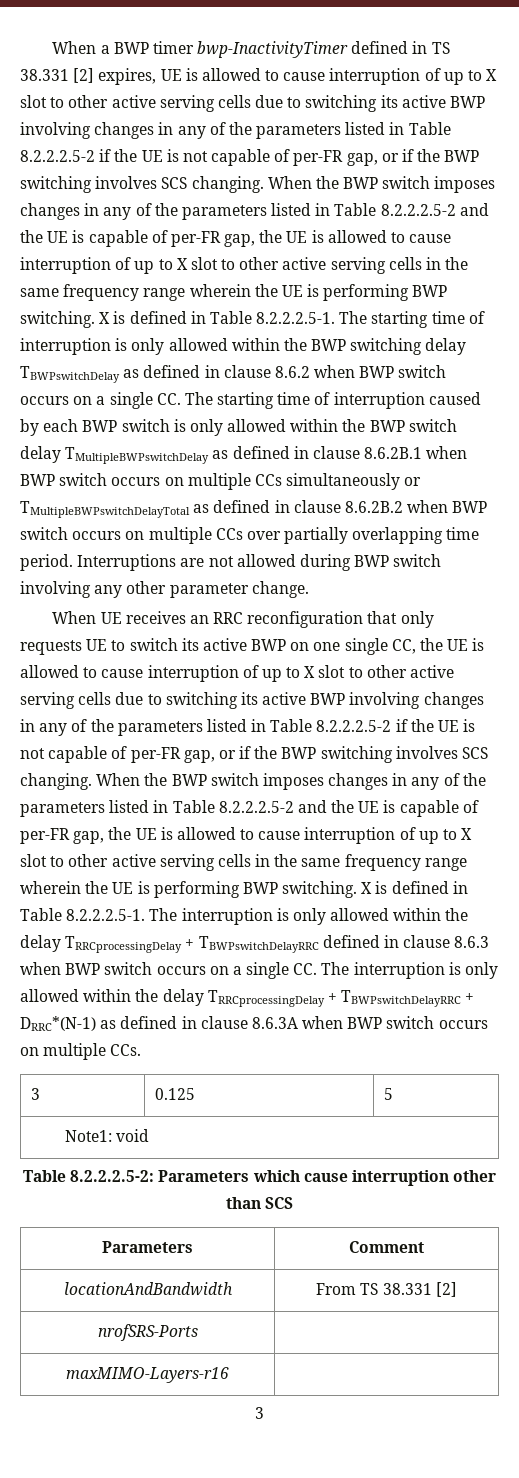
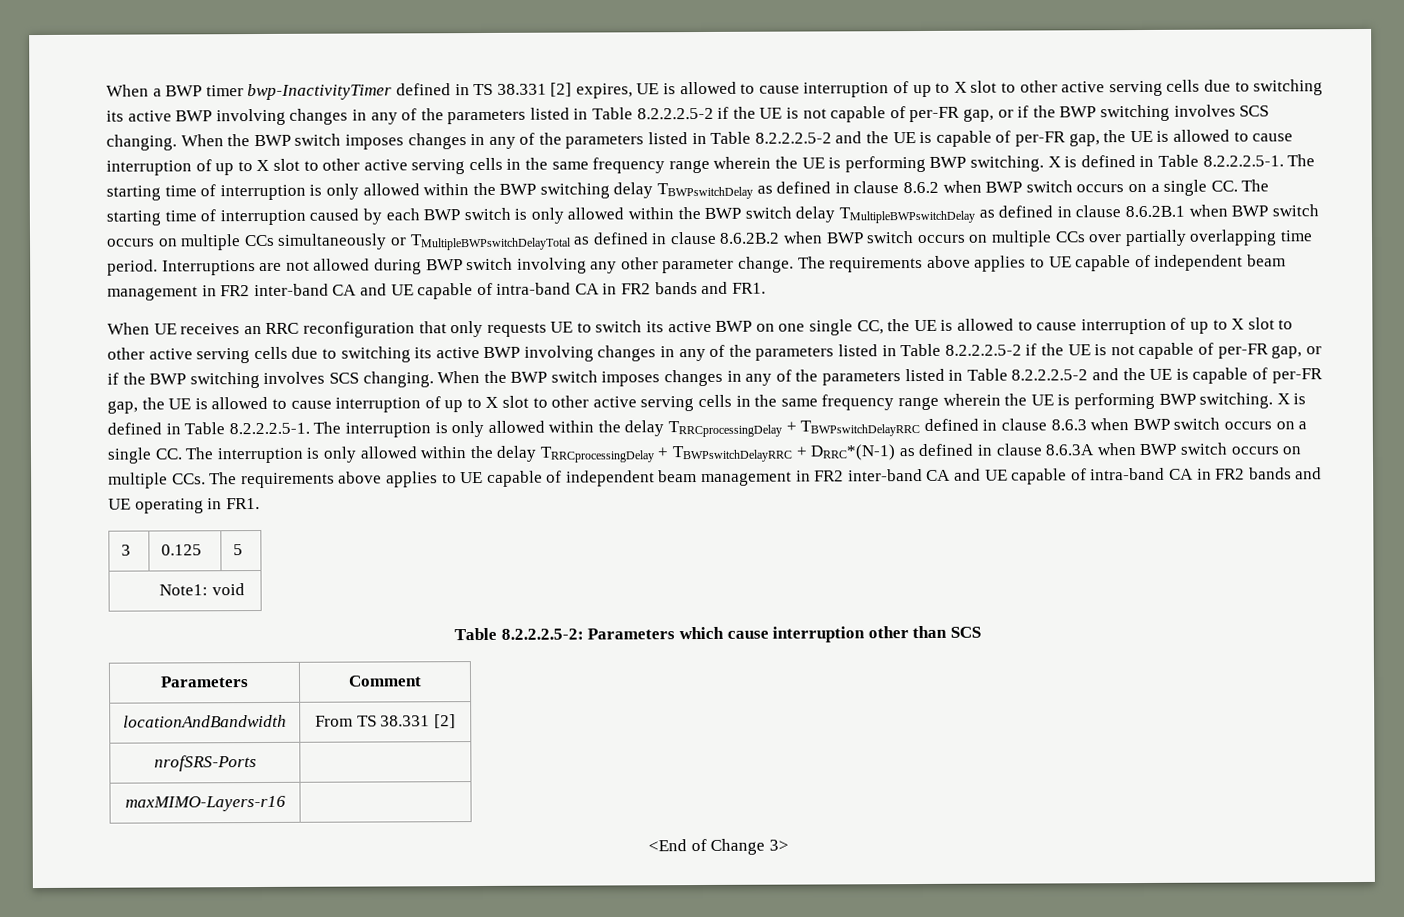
(309, 589) none -> [797,254,1286,273] [107,281,766,301] The requirements above applies to UE capable of independent beam management in FR2 inter-band CA and UE capable of intra-band CA in FR2 bands and FR1.
(142, 1050) none -> [209,467,1323,489] [108,498,260,514] The requirements above applies to UE capable of independent beam management in FR2 inter-band CA and UE capable of intra-band CA in FR2 bands and UE operating in FR1.
[255,1407,264,1419] 3 -> [648,838,789,855] <End of Change 3>

